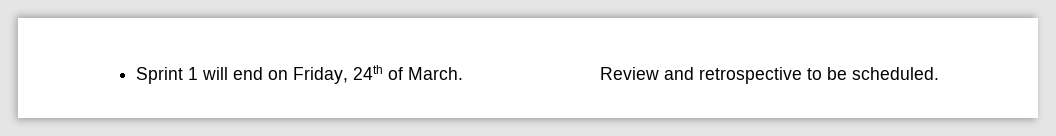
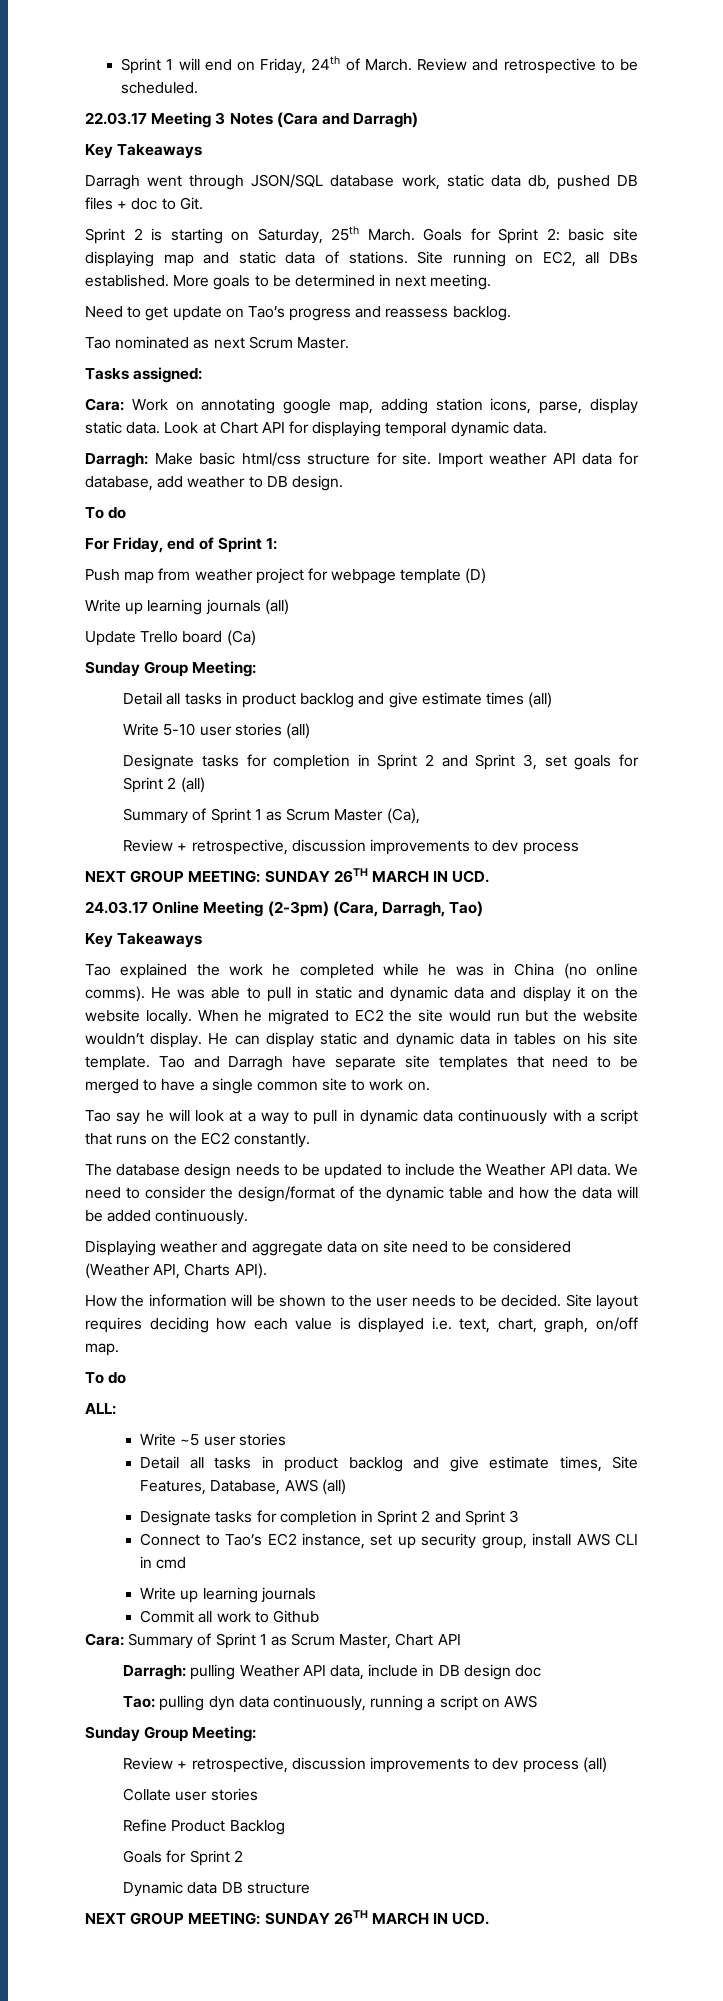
(939, 73) none -> [85,112,419,128] [85,144,203,159] [85,174,639,190] [85,197,203,210] [85,226,639,244] [85,251,638,267] [85,274,492,290] [85,306,511,321] [85,336,349,349] [85,367,203,383] [85,398,638,414] [85,421,547,437] [85,452,639,468] [85,475,343,491] [85,507,127,519] [85,537,277,553] [85,568,487,584] [85,599,289,615] [85,630,256,646] [85,661,257,677] [123,692,553,708] [123,723,310,739] [123,754,640,770] [123,777,205,793] [123,808,420,824] [123,839,579,855] [85,868,490,883] [85,901,484,917] [85,933,203,948] [85,963,638,979] [85,986,638,1002] [85,1009,638,1025] [85,1032,638,1048] [85,1055,638,1071] [85,1078,430,1094] [85,1109,638,1125] [85,1132,310,1148] [85,1163,638,1179] [85,1186,638,1202] [85,1209,249,1225] [85,1240,571,1256] [85,1263,267,1279] [85,1294,639,1310] [85,1317,639,1333] [85,1343,119,1356] [85,1372,127,1384] [85,1403,116,1415] [140,1433,286,1446] [140,1456,638,1472] [140,1479,346,1495] [140,1510,519,1526] [140,1533,638,1549] [140,1556,187,1569] [140,1587,316,1603] [140,1610,320,1623] [85,1633,461,1649] [123,1664,541,1680] [123,1695,537,1711] [85,1726,257,1742] [123,1757,607,1773] [123,1788,258,1801] [123,1819,285,1835] [123,1850,243,1866] [123,1881,310,1897] [85,1910,490,1925] // 22.03.17 Meeting 3 Notes (Cara and Darragh) // Key Takeaways // Darragh went through JSON/SQL database work, static data db, pushed DB files + doc to Git. // Sprint 2 is starting on Saturday, 25th March. Goals for Sprint 2: basic site displaying map and static data of stations. Site running on EC2, all DBs established. More goals to be determined in next meeting. // Need to get update on Tao’s progress and reassess backlog. // Tao nominated as next Scrum Master. // Tasks assigned: // Cara: Work on annotating google map, adding station icons, parse, display static data. Look at Chart API for displaying temporal dynamic data. // Darragh: Make basic html/css structure for site. Import weather API data for database, add weather to DB design. // To do // For Friday, end of Sprint 1: // Push map from weather project for webpage template (D) // Write up learning journals (all) // Update Trello board (Ca) // Sunday Group Meeting: // Detail all tasks in product backlog and give estimate times (all) // Write 5-10 user stories (all) // Designate tasks for completion in Sprint 2 and Sprint 3, set goals for Sprint 2 (all) // Summary of Sprint 1 as Scrum Master (Ca), // Review + retrospective, discussion improvements to dev process // NEXT GROUP MEETING: SUNDAY 26TH MARCH IN UCD. // 24.03.17 Online Meeting (2-3pm) (Cara, Darragh, Tao) // Key Takeaways // Tao explained the work he completed while he was in China (no online comms). He was able to pull in static and dynamic data and display it on the website locally. When he migrated to EC2 the site would run but the website wouldn’t display. He can display static and dynamic data in tables on his site template. Tao and Darragh have separate site templates that need to be merged to have a single common site to work on. // Tao say he will look at a way to pull in dynamic data continuously with a script that runs on the EC2 constantly. // The database design needs to be updated to include the Weather API data. We need to consider the design/format of the dynamic table and how the data will be added continuously. // Displaying weather and aggregate data on site need to be considered (Weather API, Charts API). // How the information will be shown to the user needs to be decided. Site layout requires deciding how each value is displayed i.e. text, chart, graph, on/off map. // To do // ALL: // Write ~5 user stories // Detail all tasks in product backlog and give estimate times, Site Features, Database, AWS (all) // Designate tasks for completion in Sprint 2 and Sprint 3 // Connect to Tao’s EC2 instance, set up security group, install AWS CLI in cmd // Write up learning journals // Commit all work to Github // Cara: Summary of Sprint 1 as Scrum Master, Chart API // Darragh: pulling Weather API data, include in DB design doc // Tao: pulling dyn data continuously, running a script on AWS // Sunday Group Meeting: // Review + retrospective, discussion improvements to dev process (all) // Collate user stories // Refine Product Backlog // Goals for Sprint 2 // Dynamic data DB structure // NEXT GROUP MEETING: SUNDAY 26TH MARCH IN UCD.

